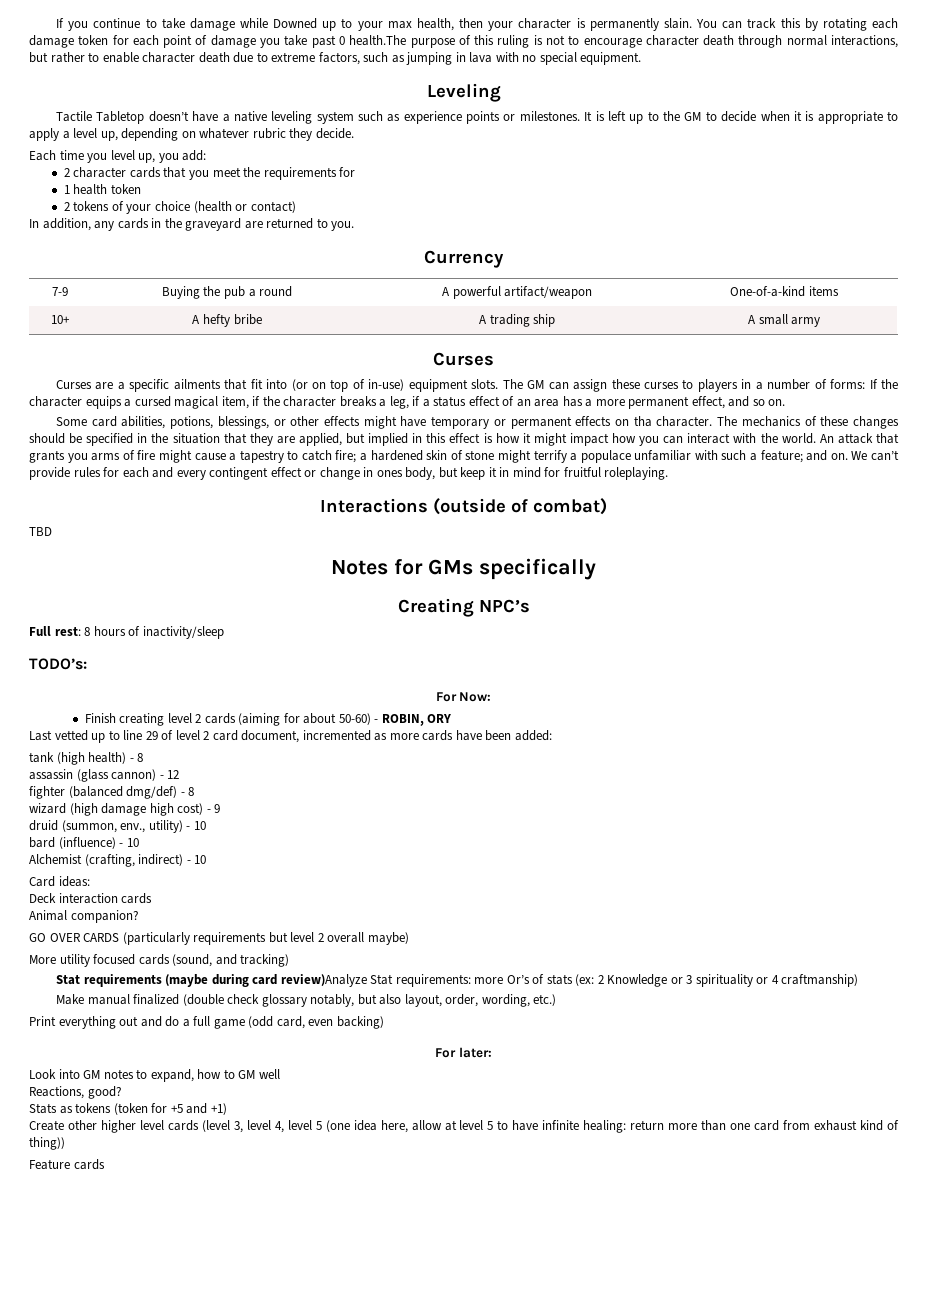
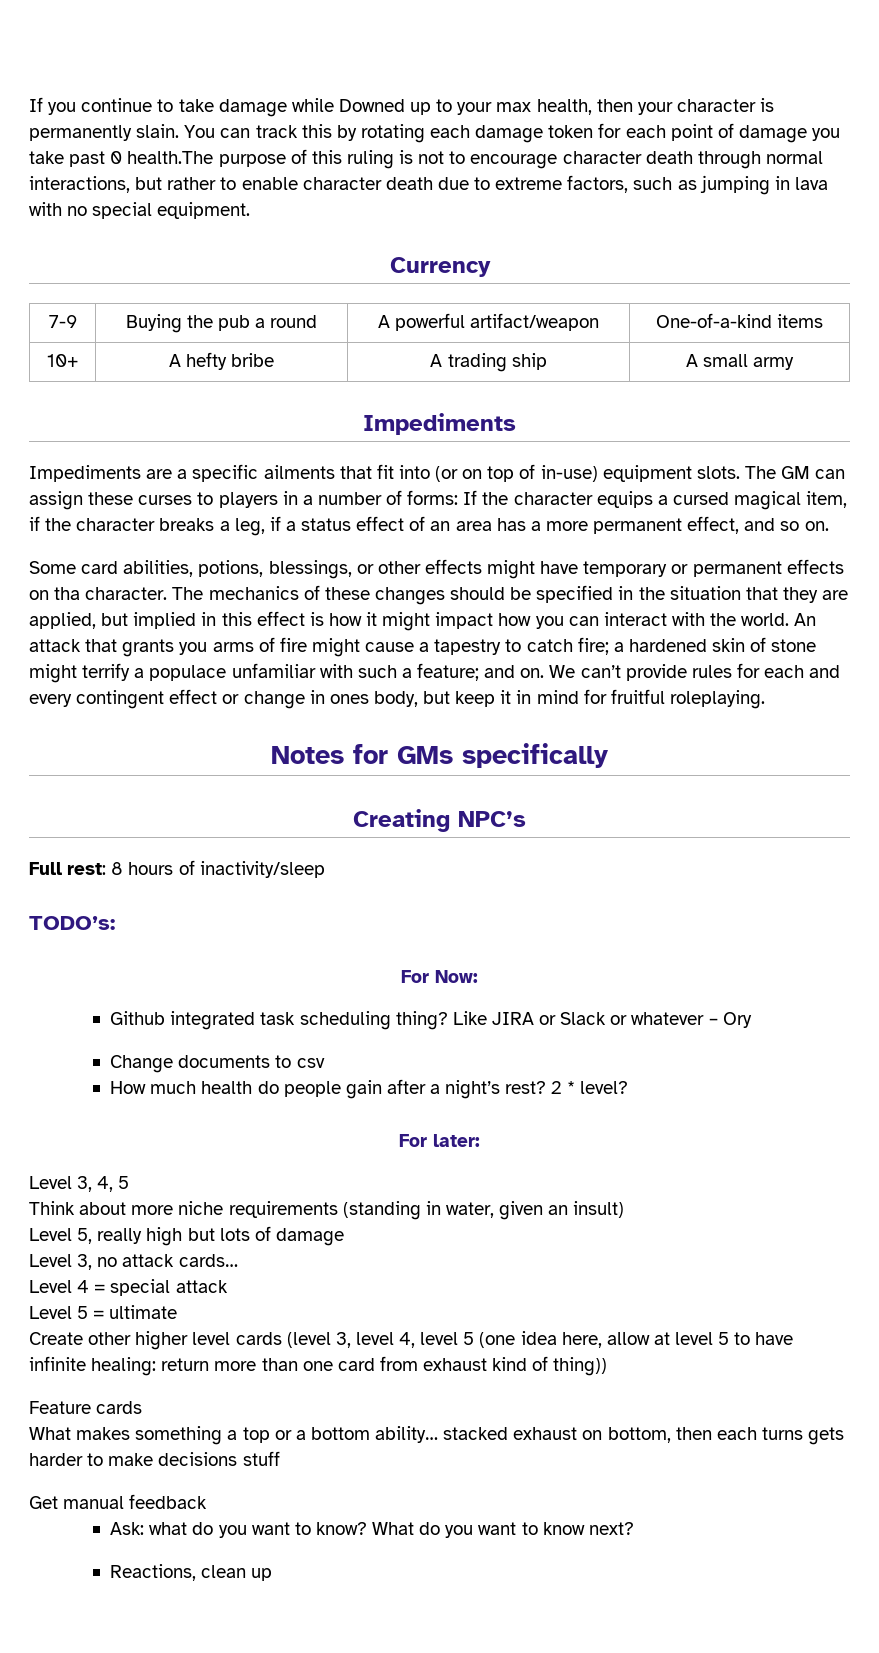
[426,83,501,102] [56,111,898,124] [29,128,354,141] [29,150,207,163] [63,167,356,180] [63,184,141,195] [63,201,296,214] [29,218,355,231] // Leveling // Tactile Tabletop doesn’t have a native leveling system such as experience points or milestones. It is left up to the GM to decide when it is appropriate to apply a level up, depending on whatever rubric they decide. // Each time you level up, you add: // 2 character cards that you meet the requirements for // 1 health token // 2 tokens of your choice (health or contact) // In addition, any cards in the graveyard are returned to you. -> (251, 210) none
[433,352,494,366] [56,380,93,389] Curses // Curses -> [363,413,516,435] [29,465,141,482] Impediments // Impediments
[320,498,607,515] [29,527,52,536] // Interactions (outside of combat) // TBD -> (765, 699) none
[84,713,452,726] [29,730,552,743] [29,752,144,765] [29,769,180,782] [29,786,195,799] [29,803,221,816] [29,820,206,833] [29,837,139,849] [29,854,207,867] [29,876,90,887] [29,893,153,904] [29,910,139,923] [29,932,409,945] [29,954,290,967] [56,974,859,987] [56,994,557,1007] [29,1016,384,1029] [435,1047,492,1058] [29,1069,280,1082] [29,1086,122,1099] [29,1103,227,1115] Finish creating level 2 cards (aiming for about 50-60) - ROBIN, ORY // Last vetted up to line 29 of level 2 card document, incremented as more cards have been added: // tank (high health) - 8 // assassin (glass cannon) - 12 // fighter (balanced dmg/def) - 8 // wizard (high damage high cost) - 9 // druid (summon, env., utility) - 10 // bard (influence) - 10 // Alchemist (crafting, indirect) - 10 // Card ideas: // Deck interaction cards // Animal companion? // GO OVER CARDS (particularly requirements but level 2 overall maybe) // More utility focused cards (sound, and tracking) // Stat requirements (maybe during card review)Analyze Stat requirements: more Or’s of stats (ex: 2 Knowledge or 3 spirituality or 4 craftmanship) // Make manual finalized (double check glossary notably, but also layout, order, wording, etc.) // Print everything out and do a full game (odd card, even backing) // For later: // Look into GM notes to expand, how to GM well // Reactions, good? // Stats as tokens (token for +5 and +1) -> [110,1011,752,1030] [110,1055,325,1073] [110,1079,628,1099] [399,1134,480,1147] [29,1176,130,1192] [29,1201,625,1220] [29,1226,344,1246] [29,1254,238,1270] [29,1279,228,1296] [29,1305,178,1319] Github integrated task scheduling thing? Like JIRA or Slack or whatever – Ory // Change documents to csv // How much health do people gain after a night’s rest? 2 * level? // For later: // Level 3, 4, 5 // Think about more niche requirements (standing in water, given an insult) // Level 5, really high but lots of damage // Level 3, no attack cards… // Level 4 = special attack // Level 5 = ultimate
(105, 1164) none -> [29,1426,845,1445] [29,1451,280,1466] [29,1494,208,1509] [110,1522,634,1538] [110,1564,273,1581] // What makes something a top or a bottom ability… stacked exhaust on bottom, then each turns gets harder to make decisions stuff // Get manual feedback // Ask: what do you want to know? What do you want to know next? // Reactions, clean up

